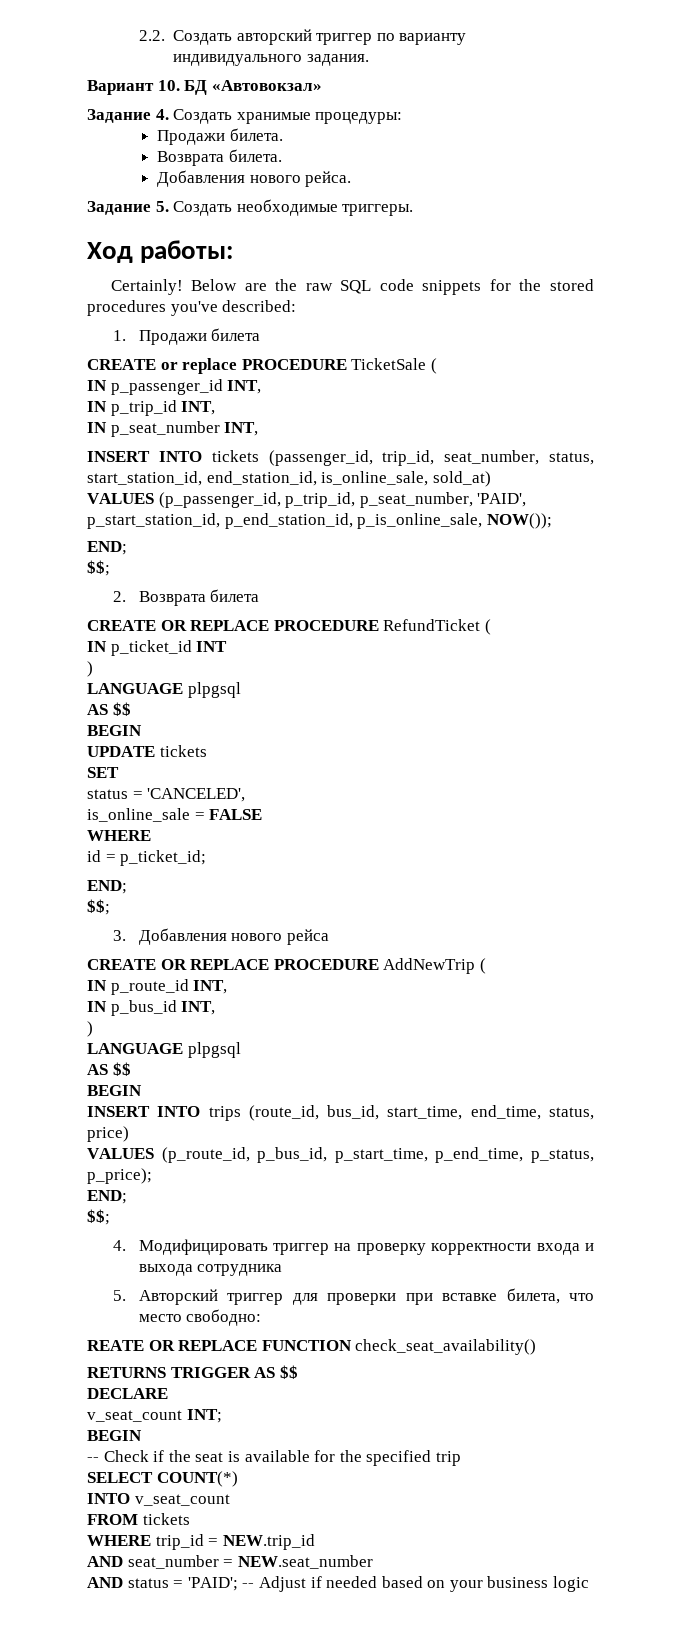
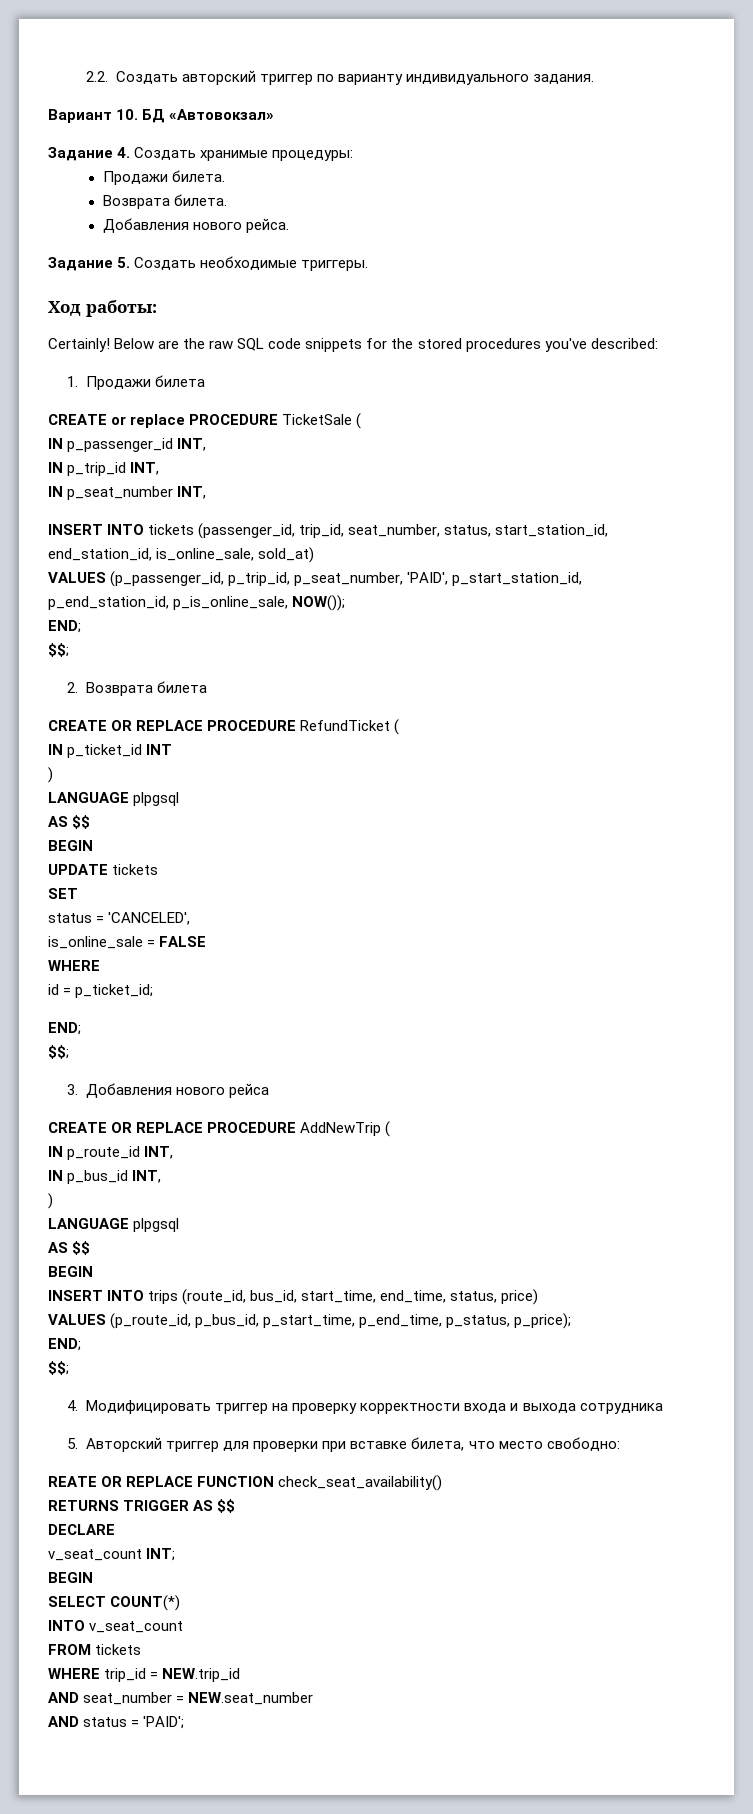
[87,1450,461,1466] // -- Check if the seat is available for the specified trip -> (93, 1577) none
[242,1576,590,1592] -- Adjust if needed based on your business logic -> (185, 1722) none

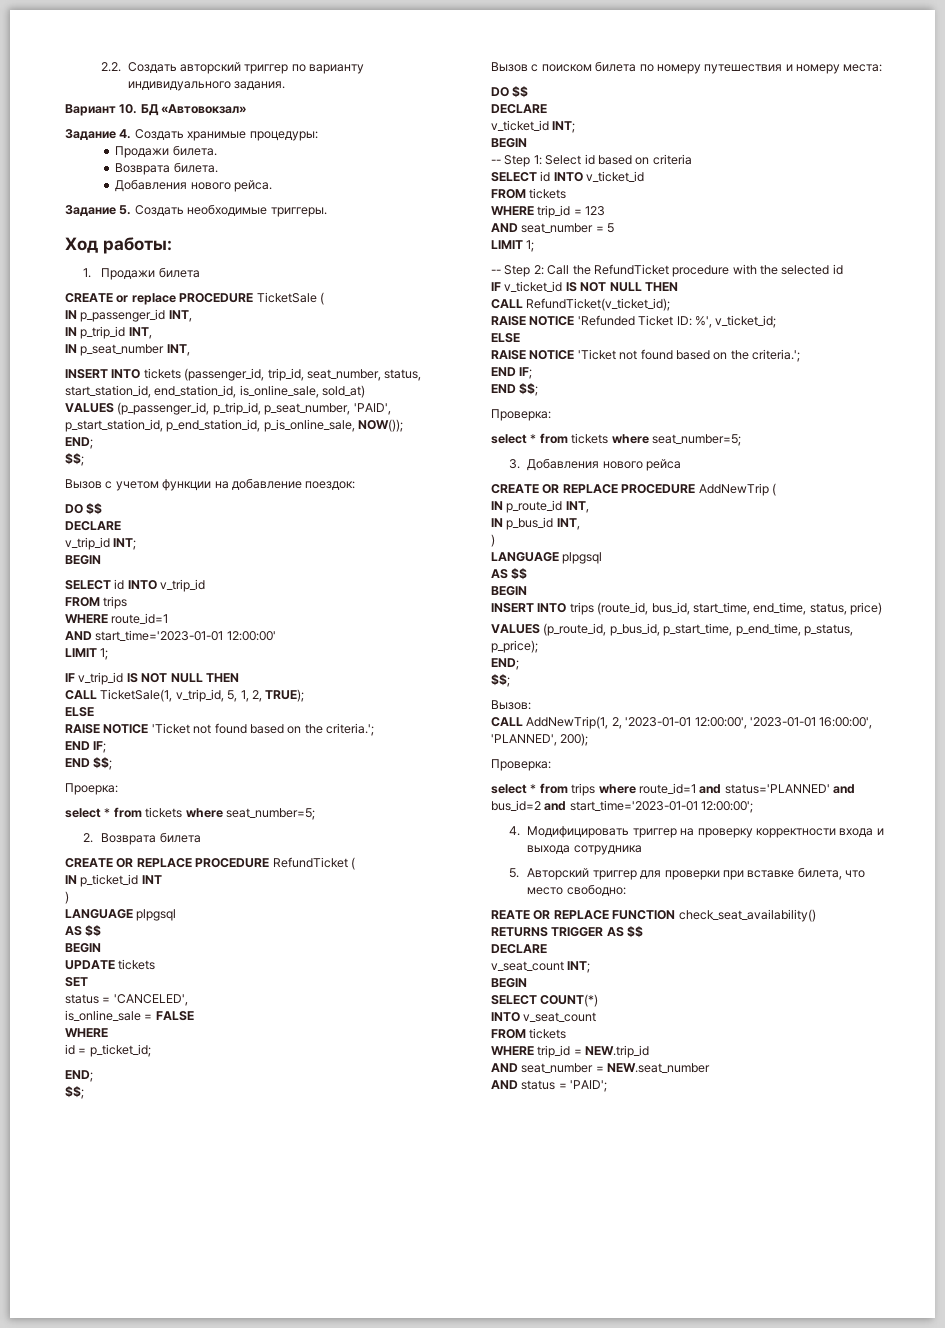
[48,338,658,352] // Certainly! Below are the raw SQL code snippets for the stored procedures you've described: -> (172, 245) none
(69, 650) none -> [65,478,356,491] [65,503,103,515] [65,521,121,531] [65,537,137,550] [65,555,101,565] [65,579,206,592] [65,596,128,609] [65,613,169,624] [65,630,276,641] [65,648,109,660] [65,672,239,685] [65,689,305,702] [65,707,94,717] [65,723,374,736] [65,741,107,753] [65,757,113,770] [65,783,118,795] [65,807,315,820] // Вызов с учетом функции на добавление поездок: // DO $$ // DECLARE // v_trip_id INT; // BEGIN // SELECT id INTO v_trip_id // FROM trips // WHERE route_id=1 // AND start_time='2023-01-01 12:00:00' // LIMIT 1; // IF v_trip_id IS NOT NULL THEN // CALL TicketSale(1, v_trip_id, 5, 1, 2, TRUE); // ELSE // RAISE NOTICE 'Ticket not found based on the criteria.'; // END IF; // END $$; // Проерка: // select * from tickets where seat_number=5;
(69, 1052) none -> [491,61,883,74] [491,86,529,98] [491,104,547,114] [491,120,576,133] [491,138,527,148] [491,154,692,167] [491,171,645,182] [491,188,567,199] [491,205,606,218] [491,223,615,233] [491,240,535,252] [491,264,843,277] [491,281,678,292] [491,298,671,311] [491,315,777,328] [491,333,520,343] [491,349,800,362] [491,367,533,379] [491,383,539,396] [491,409,551,421] [491,433,741,446] // Вызов с поиском билета по номеру путешествия и номеру места: // DO $$ // DECLARE // v_ticket_id INT; // BEGIN // -- Step 1: Select id based on criteria // SELECT id INTO v_ticket_id // FROM tickets // WHERE trip_id = 123 // AND seat_number = 5 // LIMIT 1; // -- Step 2: Call the RefundTicket procedure with the selected id // IF v_ticket_id IS NOT NULL THEN // CALL RefundTicket(v_ticket_id); // RAISE NOTICE 'Refunded Ticket ID: %', v_ticket_id; // ELSE // RAISE NOTICE 'Ticket not found based on the criteria.'; // END IF; // END $$; // Проверка: // select * from tickets where seat_number=5;
(69, 1368) none -> [491,700,531,710] [491,716,873,729] [491,733,589,746] [491,759,551,771] [491,783,855,796] [491,800,754,813] // Вызов: // CALL AddNewTrip(1, 2, '2023-01-01 12:00:00', '2023-01-01 16:00:00', 'PLANNED', 200); // Проверка: // select * from trips where route_id=1 and status='PLANNED' and bus_id=2 and start_time='2023-01-01 12:00:00';

